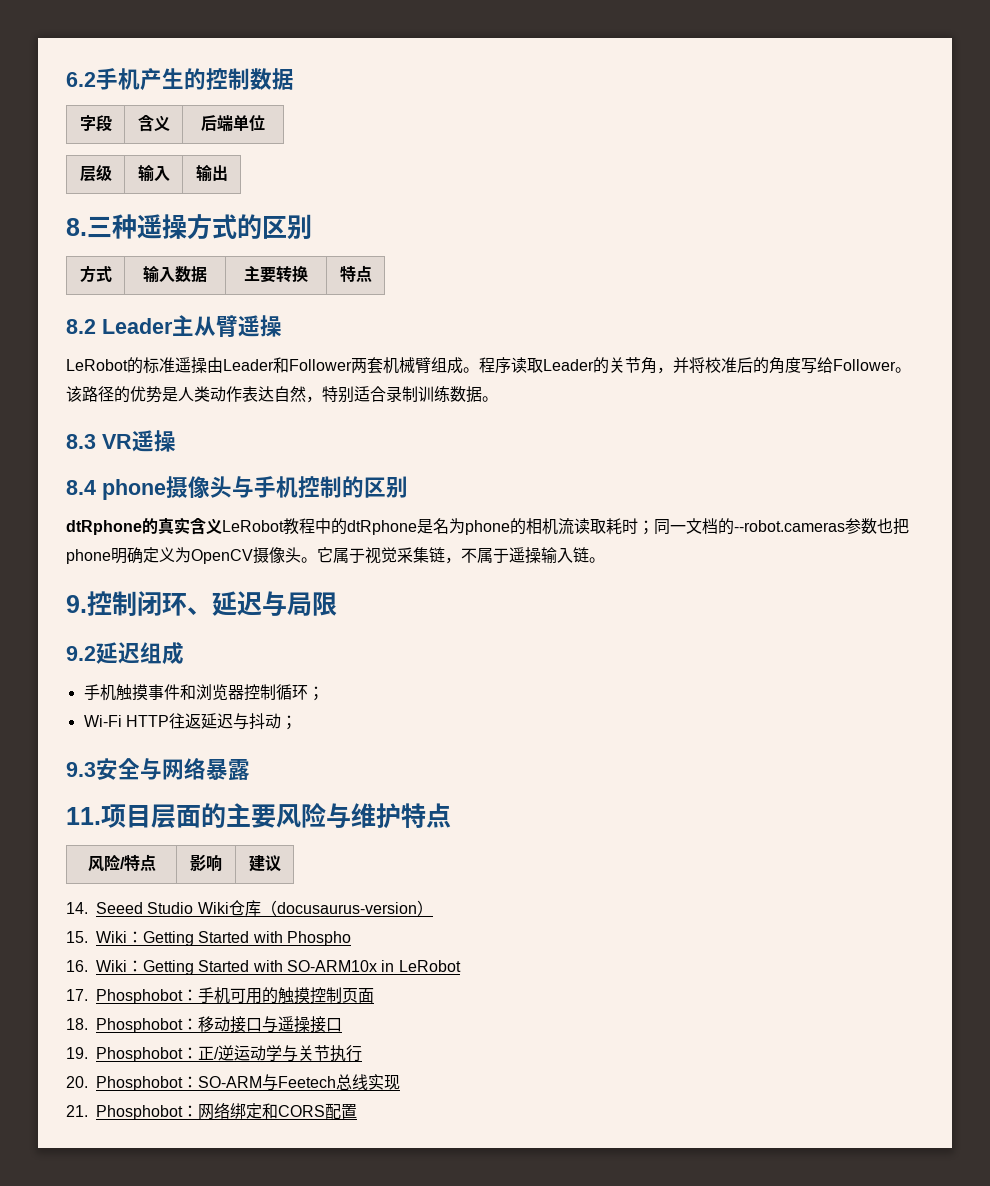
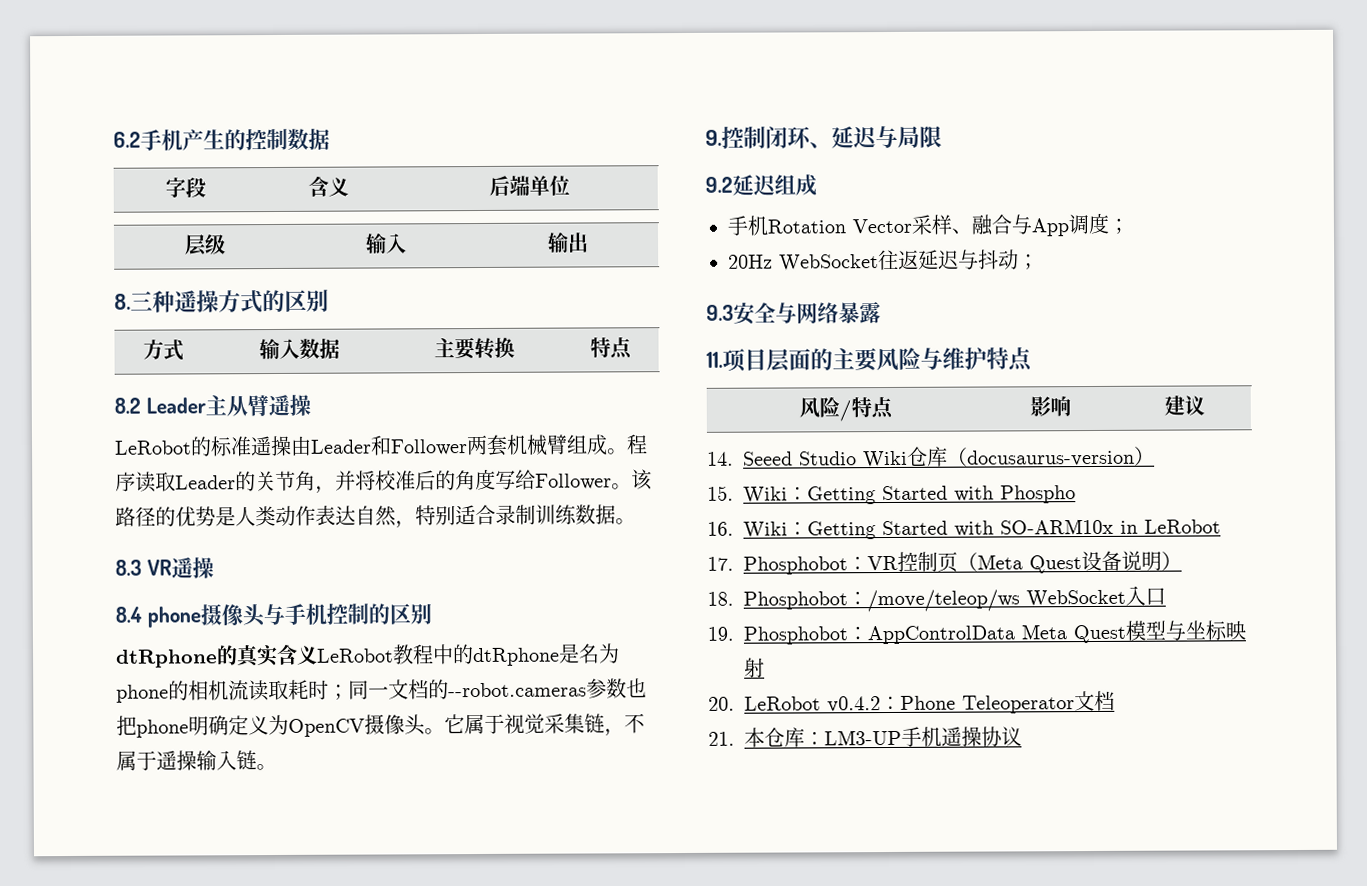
[115,684,324,701] [83,715,169,727] 触摸事件和浏览器控制循环； // Wi-Fi HTTP -> [767,212,1129,237] [728,254,879,272] Rotation Vector采样、融合与App调度； // 20Hz WebSocket
[198,987,374,1004] 手机可用的触摸控制页面 -> [867,550,1182,574] VR控制页（Meta Quest设备说明）
[198,1016,326,1033] 移动接口与遥操接 -> [867,585,1146,613] /move/teleop/ws WebSocket入
[198,1045,362,1062] [66,1074,400,1091] [66,1102,357,1120] 正/逆运动学与关节执行 // 20. Phosphobot：SO-ARM与Feetech总线实现 // 21. Phosphobot：网络绑定和CORS配置 -> [867,620,1246,645] [744,657,765,678] [708,690,1115,714] [708,726,1022,748] AppControlData Meta Quest模型与坐标映射 // 20. LeRobot v0.4.2：Phone Teleoperator文档 // 21.本仓库：LM3-UP手机遥操协议

